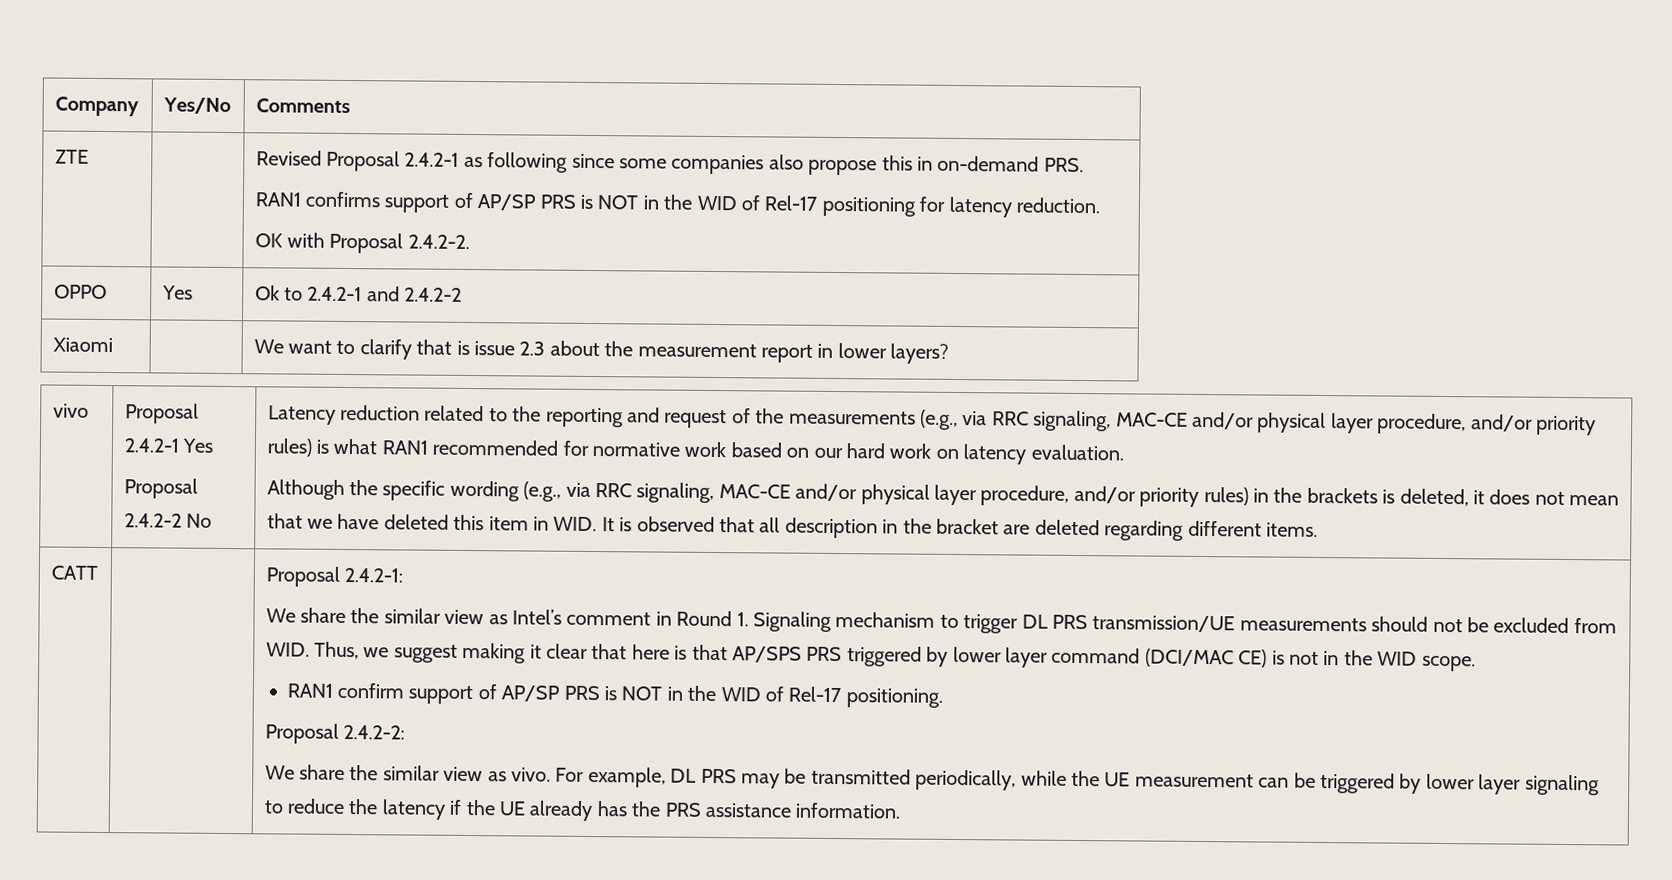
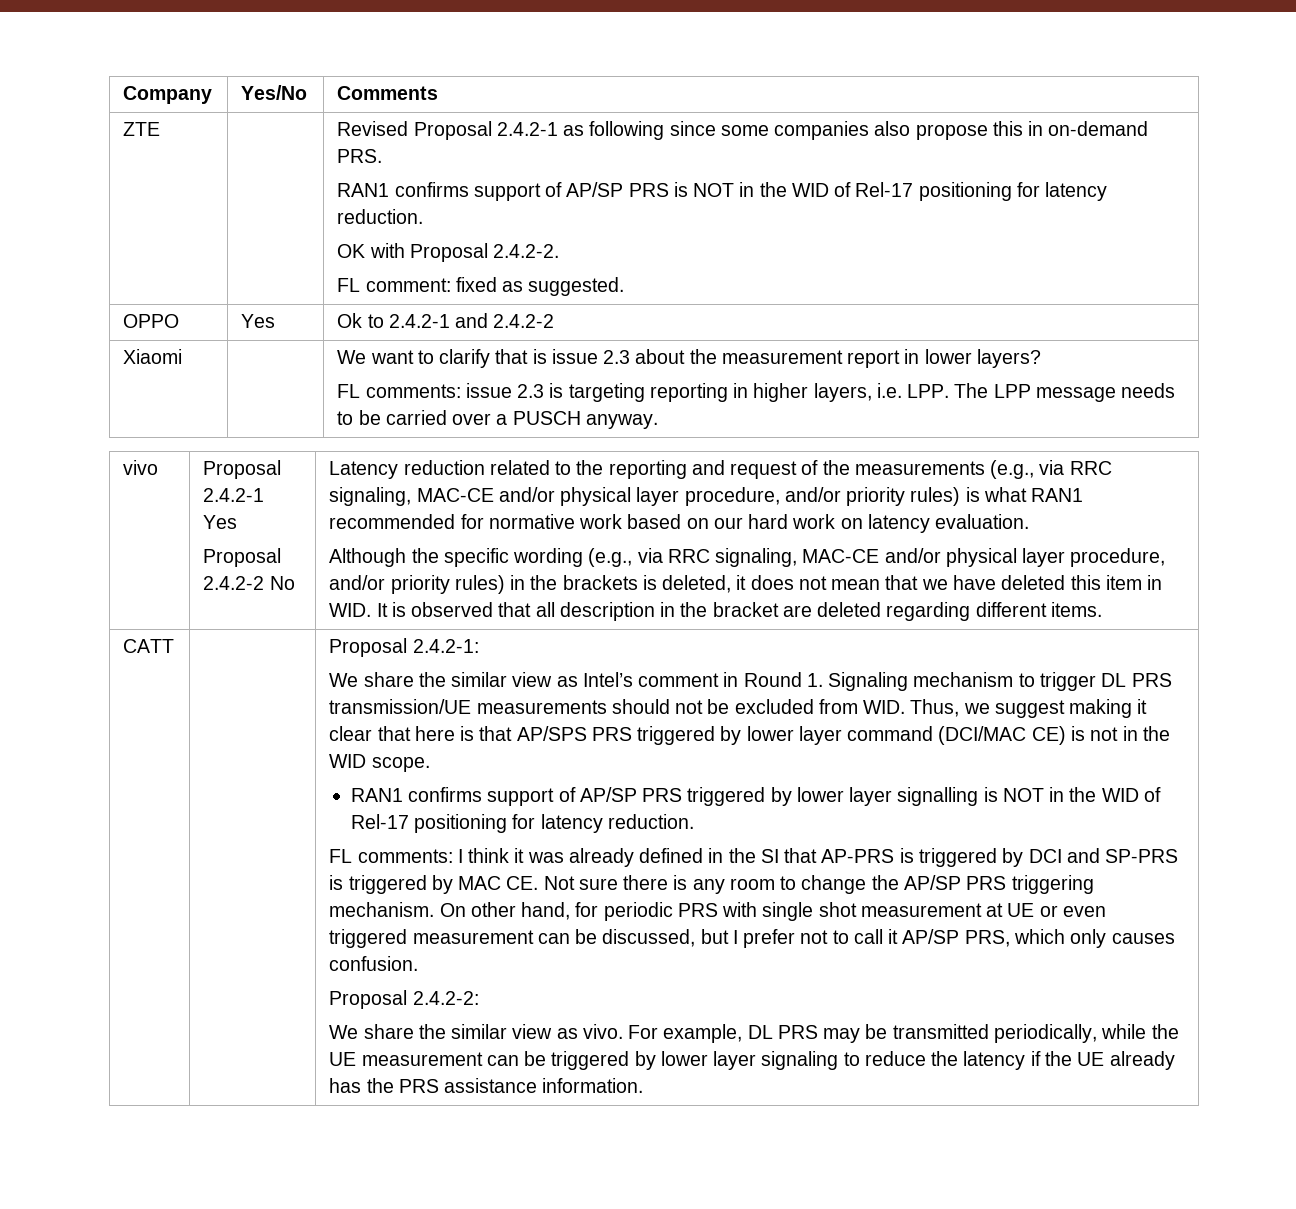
(470, 241) none -> [337,277,625,296] // FL comment: fixed as suggested.
(950, 353) none -> [337,383,1176,402] [337,410,658,429] // FL comments: issue 2.3 is targeting reporting in higher layers, i.e. LPP. The LPP message needs to be carried over a PUSCH anyway.
[337,682,943,708] confirm support of AP/SP PRS is NOT in the WID of Rel-17 positioning. -> [407,787,1161,806] [350,814,694,833] [329,848,1179,867] [329,875,1094,894] [329,902,1106,921] [329,929,1175,948] [329,956,419,971] confirms support of AP/SP PRS triggered by lower layer signalling is NOT in the WID of Rel-17 positioning for latency reduction. // FL comments: I think it was already defined in the SI that AP-PRS is triggered by DCI and SP-PRS is triggered by MAC CE. Not sure there is any room to change the AP/SP PRS triggering mechanism. On other hand, for periodic PRS with single shot measurement at UE or even triggered measurement can be discussed, but I prefer not to call it AP/SP PRS, which only causes confusion.

